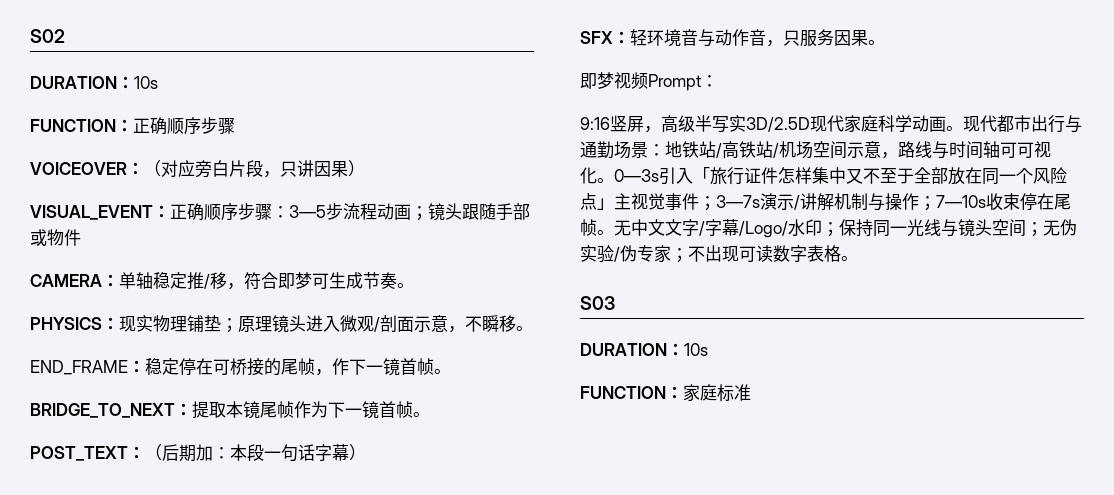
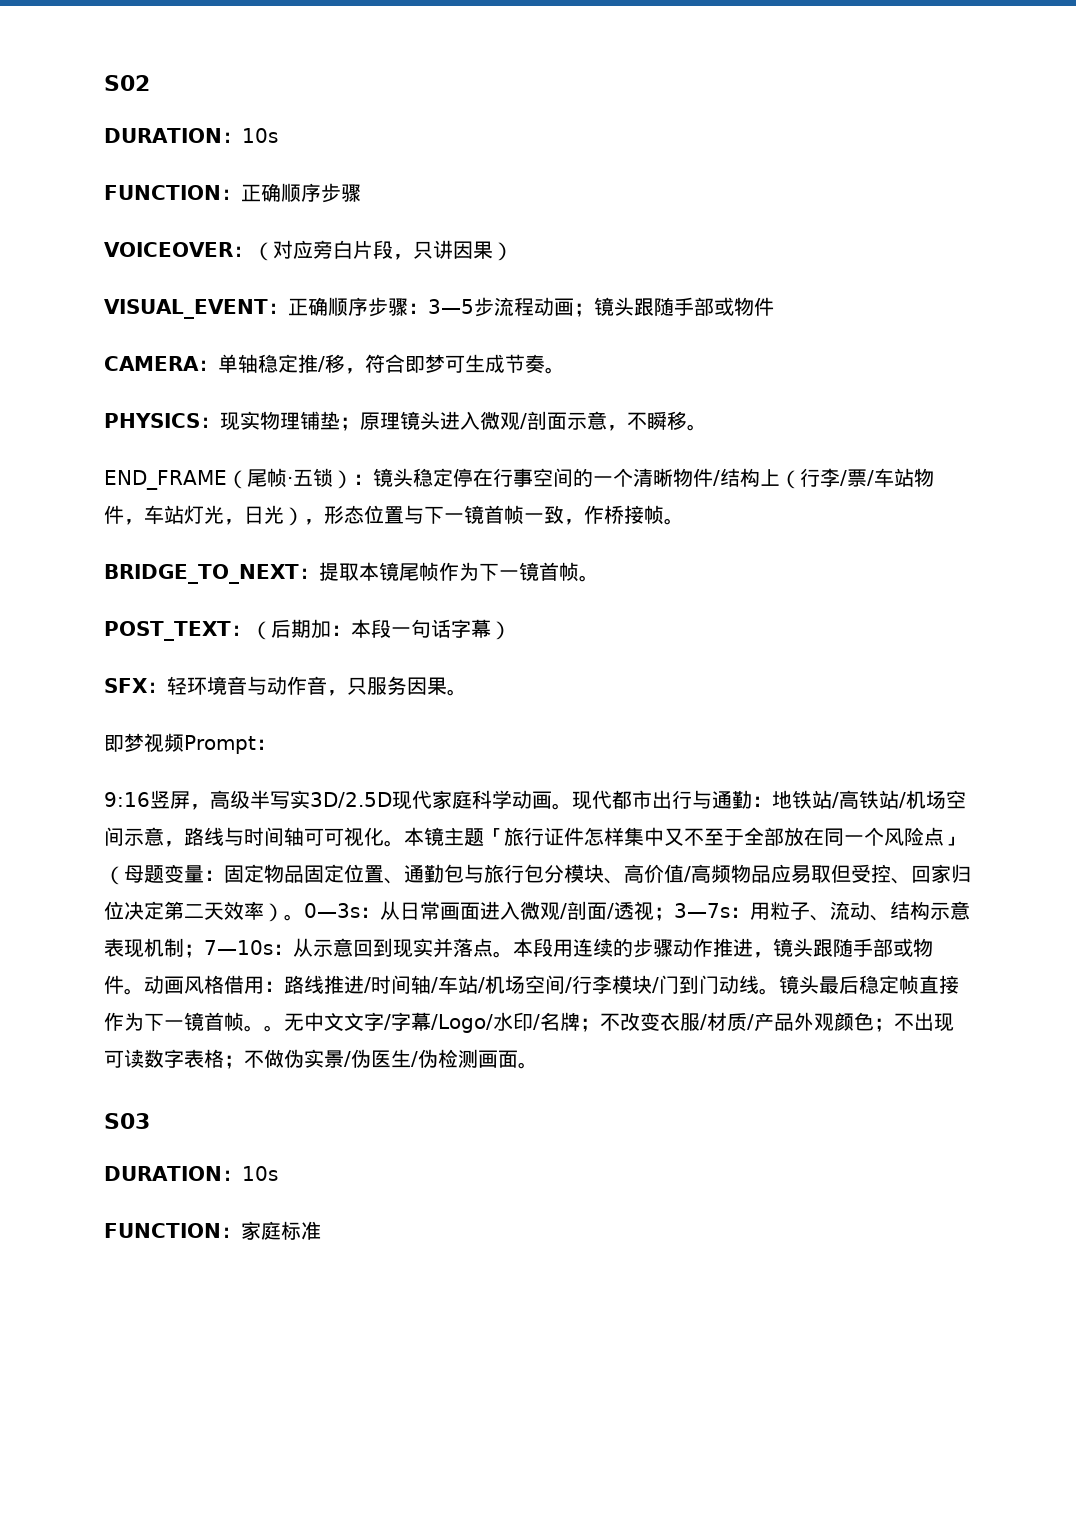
[128,358,417,376] ：稳定停在可桥接的尾帧，作下一镜首 -> [226,468,934,489] [104,505,644,526] （尾帧·五锁）：镜头稳定停在行事空间的一个清晰物件/结构上（行李/票/车站物件，车站灯光，日光），形态位置与下一镜首帧一致，作桥接
[614,141,648,159] 场景 -> (752, 799) none
[614,167,693,185] 0—3s引入 -> [404,827,484,846] 本镜主题
[614,193,1071,211] [580,219,597,236] 主视觉事件；3—7s演示/讲解机制与操作；7—10s收束停在尾帧 -> [104,864,971,885] [104,901,970,922] [104,938,933,958] [104,975,959,995] [104,1012,264,1032] （母题变量：固定物品固定位置、通勤包与旅行包分模块、高价值/高频物品应易取但受控、回家归位决定第二天效率）。0—3s：从日常画面进入微观/剖面/透视；3—7s：用粒子、流动、结构示意表现机制；7—10s：从示意回到现实并落点。本段用连续的步骤动作推进，镜头跟随手部或物件。动画风格借用：路线推进/时间轴/车站/机场空间/行李模块/门到门动线。镜头最后稳定帧直接作为下一镜首帧。
[822,219,1077,237] [580,245,671,263] ；保持同一光线与镜头空间；无伪实验/伪专家 -> [533,1012,874,1032] /名牌；不改变衣服/材质/产品外观颜色
(841, 253) none -> [224,1049,518,1069] ；不做伪实景/伪医生/伪检测画面

